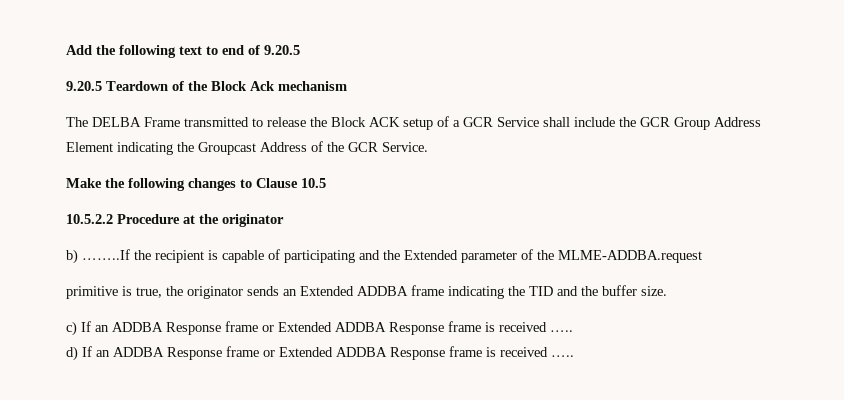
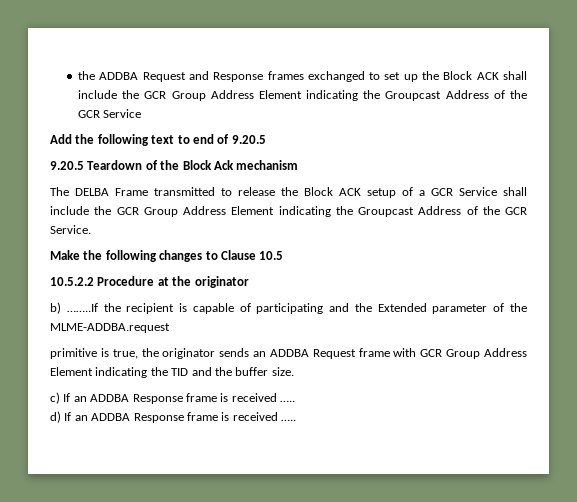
(66, 50) none -> [77,71,527,82] [77,90,527,101] [77,109,142,118] the ADDBA Request and Response frames exchanged to set up the Block ACK shall include the GCR Group Address Element indicating the Groupcast Address of the GCR Service //
[300,285,444,296] Extended ADDBA frame -> [269,348,528,359] [50,367,93,376] ADDBA Request frame with GCR Group Address Element
[262,321,481,335] or Extended ADDBA Response frame -> (217, 397) none
[263,346,482,360] or Extended ADDBA Response frame -> (218, 416) none

